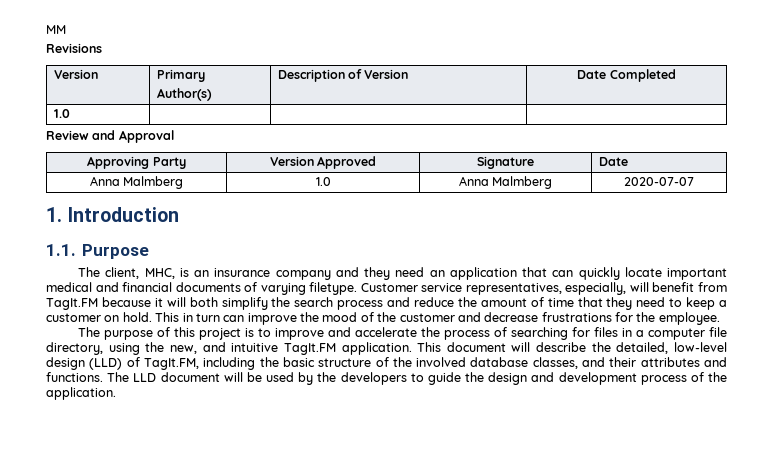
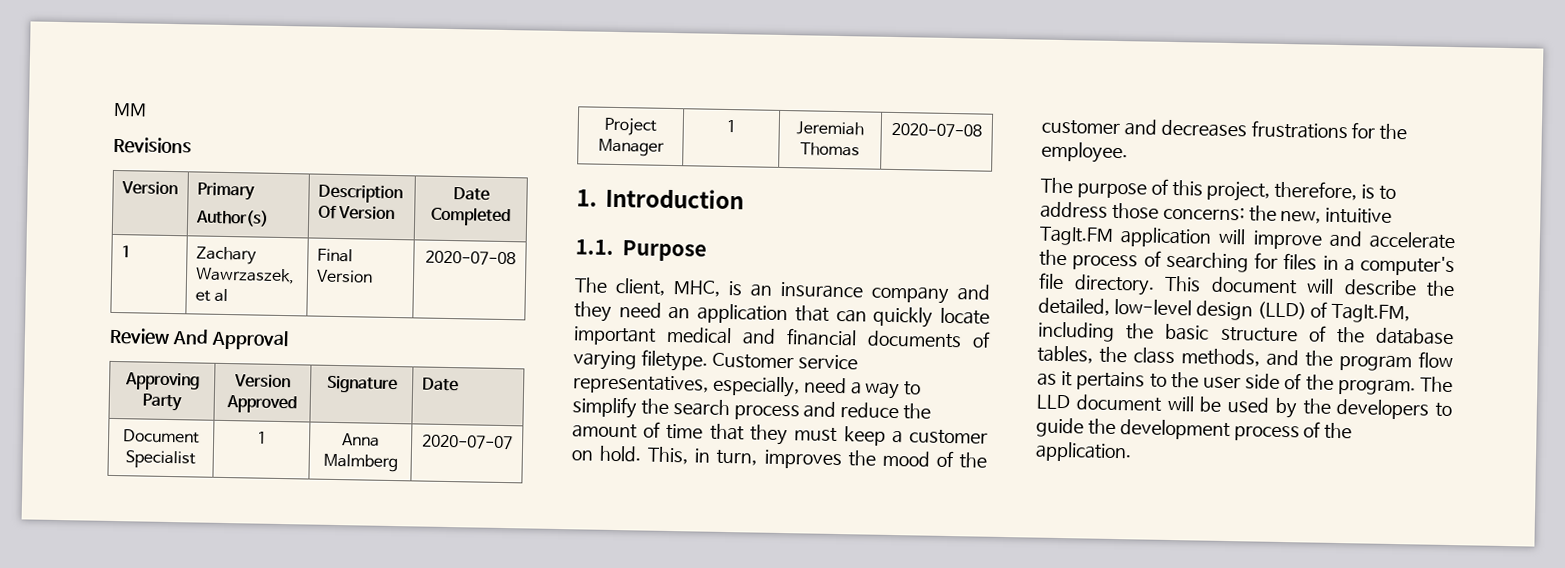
[347,69,362,79] of -> [317,205,337,219] Of
[53,109,70,118] 1.0 | | | -> [120,245,131,258] [195,246,257,265] [194,267,295,285] [194,288,229,303] [316,248,353,263] [315,269,373,283] [424,250,516,266] 1 | Zachary Wawrzaszek, et al | Final Version | 2020-07-08
[92,130,116,140] and -> [171,329,209,345] And
[89,176,184,189] [315,177,331,186] Anna Malmberg | 1.0 -> [123,429,200,444] [125,450,196,469] [257,431,267,444] Document Specialist | 1
(694, 181) none -> [604,117,657,136] [597,138,665,157] [726,119,736,133] [796,121,864,136] [800,142,860,157] [891,122,982,138] // Project Manager | 1 | Jeremiah Thomas | 2020-07-08
[629,282,728,292] [46,297,218,310] will benefit from TagIt.FM because it will both -> [803,377,922,400] need a way to
[636,297,683,307] need to -> [794,427,839,443] must
[155,312,297,325] This in turn can improve -> [647,446,843,470] This, in turn, improves
[484,312,539,322] decrease -> [1160,119,1247,138] decreases
[199,328,272,340] project is to -> [1206,180,1397,202] [1040,201,1393,224] [1039,226,1247,248] project, therefore, is to address those concerns: the new, intuitive TagIt.FM application will
[648,327,727,340] [46,342,412,355] computer file directory, using the new, and intuitive TagIt.FM application. -> [1360,255,1455,277] [1038,272,1155,296] computer's file directory.
[416,357,727,369] [46,372,103,382] involved database classes, and their attributes and functions. -> [1376,327,1455,346] [1037,345,1453,372] [1037,371,1416,396] database tables, the class methods, and the program flow as it pertains to the user side of the program.
[488,372,555,385] design and -> (1116, 427) none

